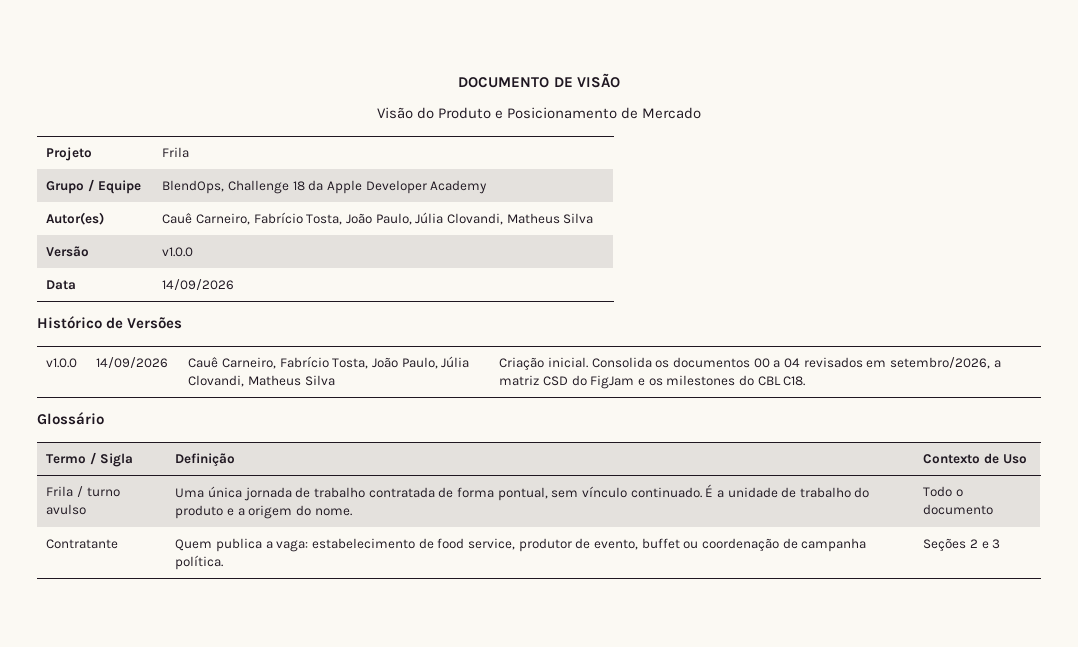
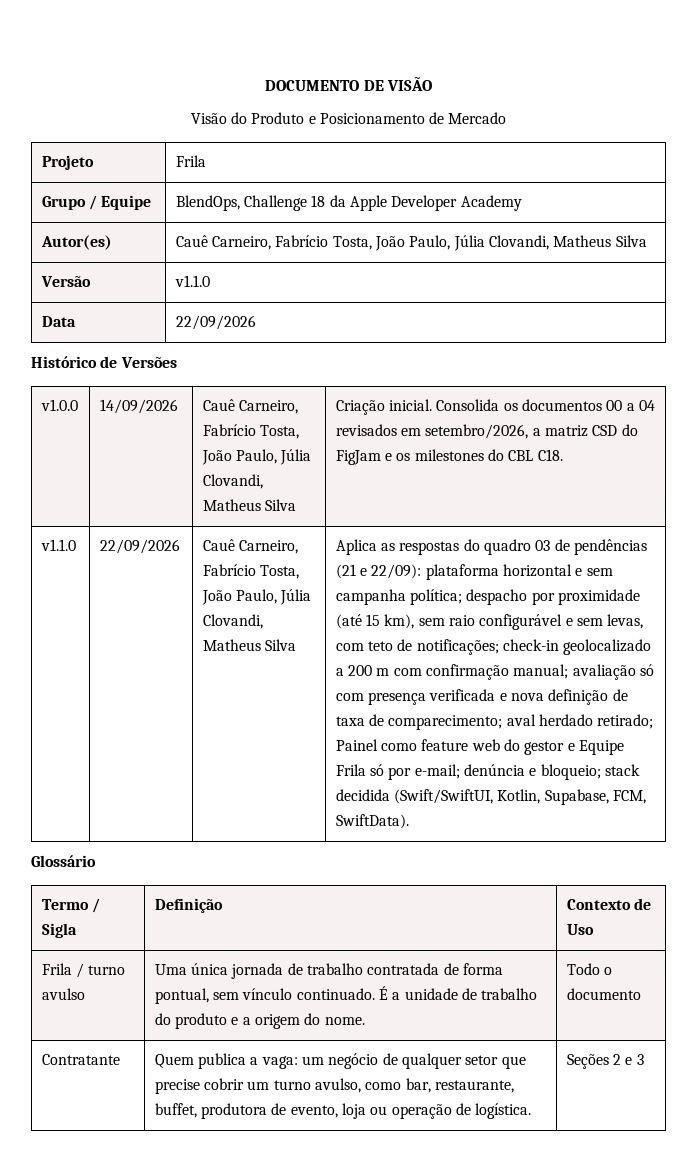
[162,247,194,257] v1.0.0 -> [174,275,210,287] v1.1.0
[162,279,235,290] 14/09/2026 -> [175,315,256,330] 22/09/2026
(806, 381) none -> [40,539,76,551] [99,539,180,554] [202,539,299,554] [202,564,300,579] [201,589,312,605] [202,614,263,629] [202,639,297,651] [335,539,648,555] [335,564,613,580] [335,589,641,605] [335,614,644,630] [335,639,652,655] [335,664,655,680] [335,689,628,705] [335,714,654,730] [335,739,625,755] [335,764,641,780] [335,789,647,805] [335,814,409,829] // v1.1.0 | 22/09/2026 | Cauê Carneiro, Fabrício Tosta, João Paulo, Júlia Clovandi, Matheus Silva | Aplica as respostas do quadro 03 de pendências (21 e 22/09): plataforma horizontal e sem campanha política; despacho por proximidade (até 15 km), sem raio configurável e sem levas, com teto de notificações; check-in geolocalizado a 200 m com confirmação manual; avaliação só com presença verificada e nova definição de taxa de comparecimento; aval herdado retirado; Painel como feature web do gestor e Equipe Frila só por e-mail; denúncia e bloqueio; stack decidida (Swift/SwiftUI, Kotlin, Supabase, FCM, SwiftData).
[312,538,867,552] [175,555,224,570] estabelecimento de food service, produtor de evento, buffet ou coordenação de campanha política. -> [302,1053,526,1069] [154,1078,515,1094] [154,1103,532,1119] um negócio de qualquer setor que precise cobrir um turno avulso, como bar, restaurante, buffet, produtora de evento, loja ou operação de logística.

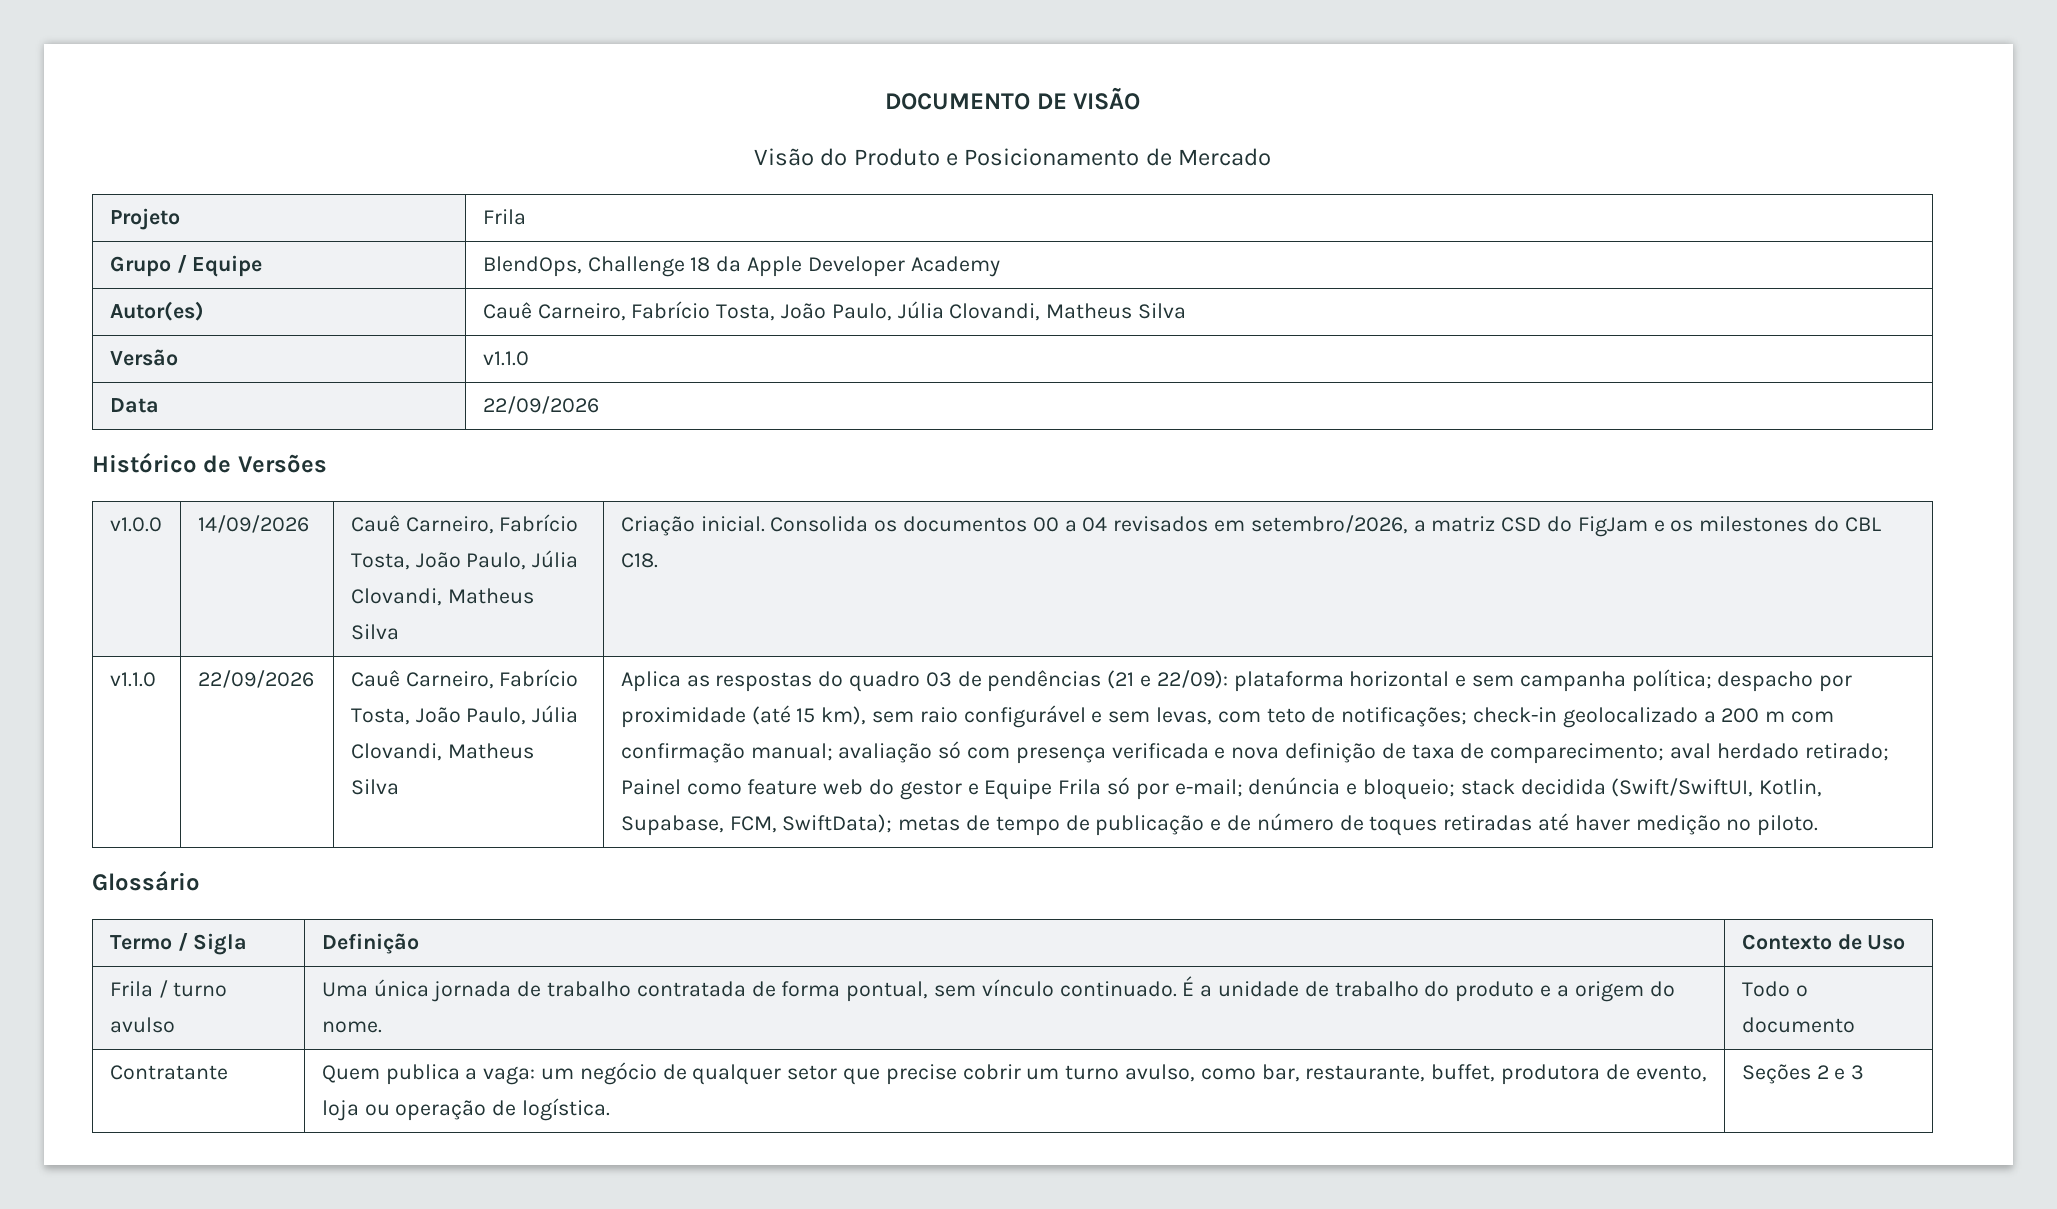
[335,814,409,829] SwiftData). -> [782,813,1819,836] SwiftData); metas de tempo de publicação e de número de toques retiradas até haver medição no piloto.

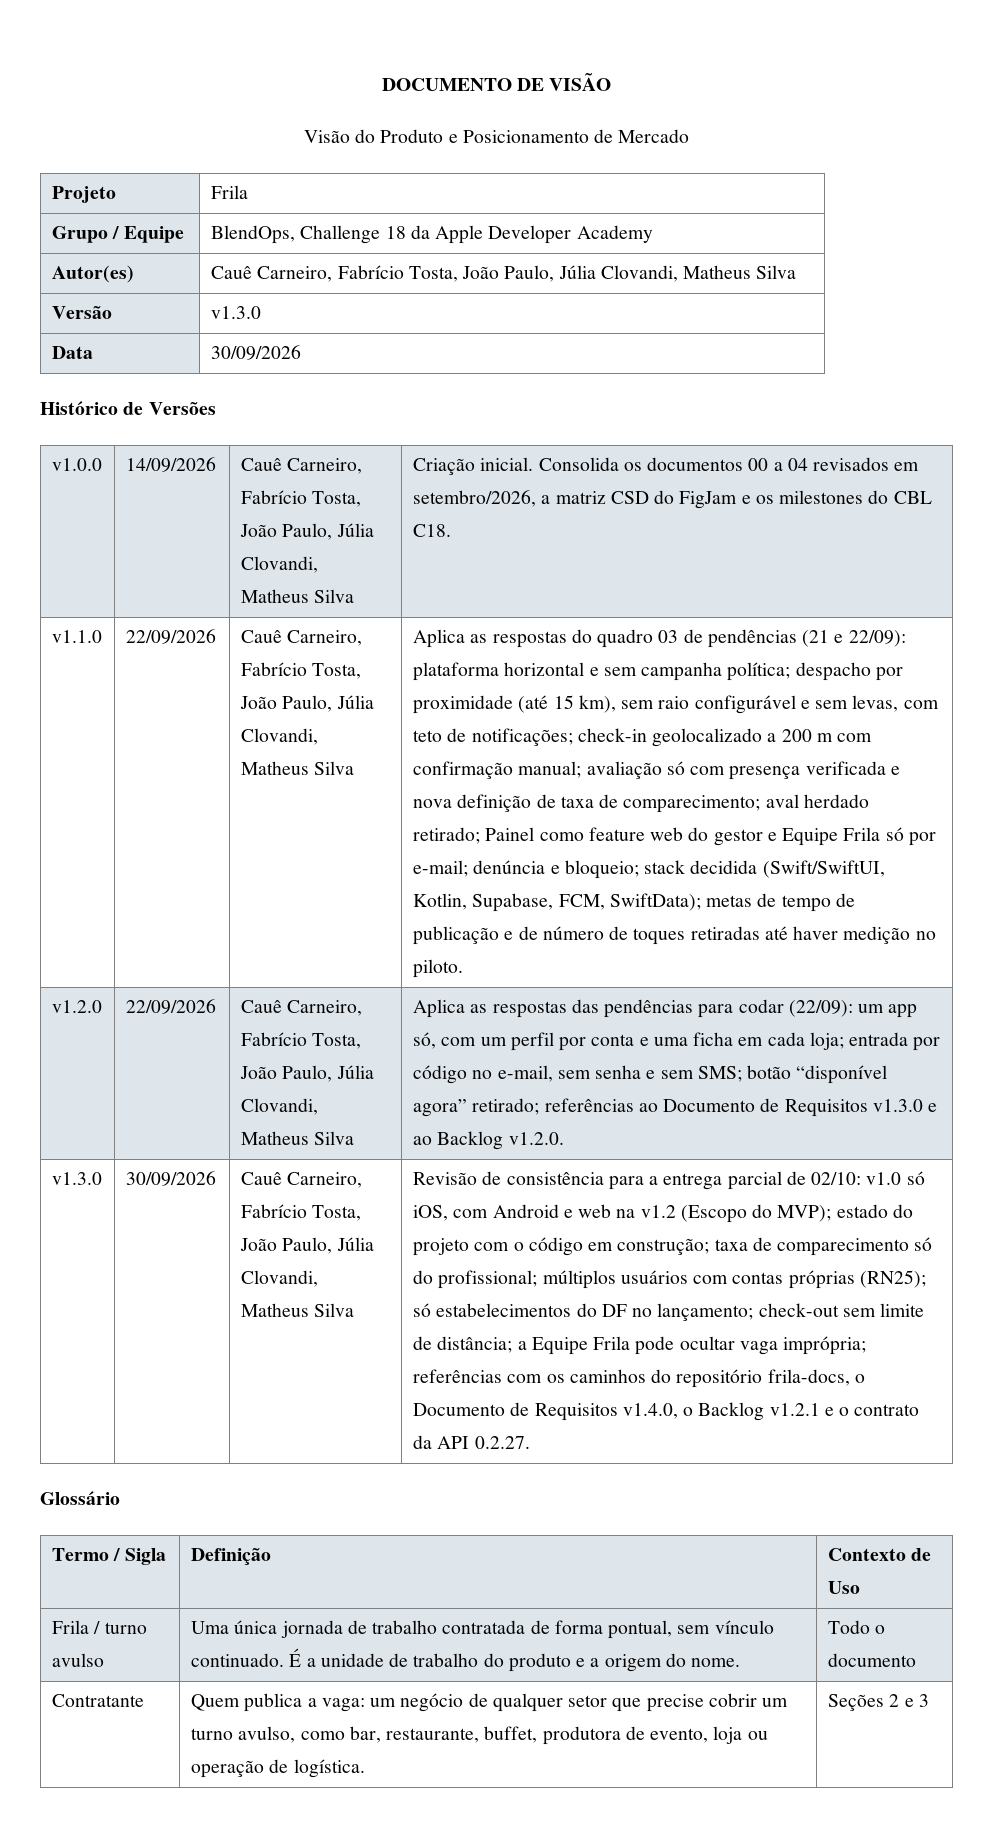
[482,351,529,366] v1.1.0 -> [210,306,261,319] v1.3.0
[482,396,599,414] 22/09/2026 -> [210,345,301,360] 30/09/2026
(1819, 825) none -> [51,1000,102,1013] [125,999,216,1014] [240,1000,363,1016] [240,1032,362,1049] [239,1065,374,1082] [240,1098,318,1115] [240,1131,355,1145] [412,999,918,1018] [412,1032,941,1051] [412,1065,888,1084] [412,1098,938,1117] [412,1131,564,1150] [51,1172,102,1185] [125,1171,216,1186] [240,1172,363,1188] [240,1204,362,1221] [239,1237,374,1254] [240,1270,318,1287] [240,1303,355,1317] [412,1171,925,1190] [412,1204,913,1223] [412,1237,933,1256] [412,1270,926,1289] [412,1303,925,1321] [412,1336,867,1355] [412,1369,865,1388] [412,1402,920,1421] [412,1435,530,1449] // v1.2.0 | 22/09/2026 | Cauê Carneiro, Fabrício Tosta, João Paulo, Júlia Clovandi, Matheus Silva | Aplica as respostas das pendências para codar (22/09): um app só, com um perfil por conta e uma ficha em cada loja; entrada por código no e-mail, sem senha e sem SMS; botão “disponível agora” retirado; referências ao Documento de Requisitos v1.3.0 e ao Backlog v1.2.0. // v1.3.0 | 30/09/2026 | Cauê Carneiro, Fabrício Tosta, João Paulo, Júlia Clovandi, Matheus Silva | Revisão de consistência para a entrega parcial de 02/10: v1.0 só iOS, com Android e web na v1.2 (Escopo do MVP); estado do projeto com o código em construção; taxa de comparecimento só do profissional; múltiplos usuários com contas próprias (RN25); só estabelecimentos do DF no lançamento; check-out sem limite de distância; a Equipe Frila pode ocultar vaga imprópria; referências com os caminhos do repositório frila-docs, o Documento de Requisitos v1.4.0, o Backlog v1.2.1 e o contrato da API 0.2.27.

